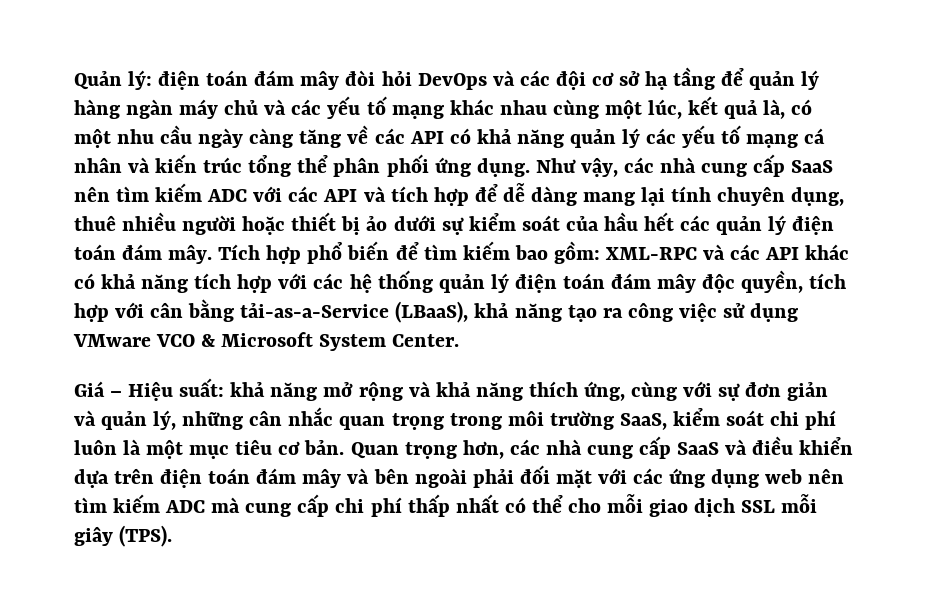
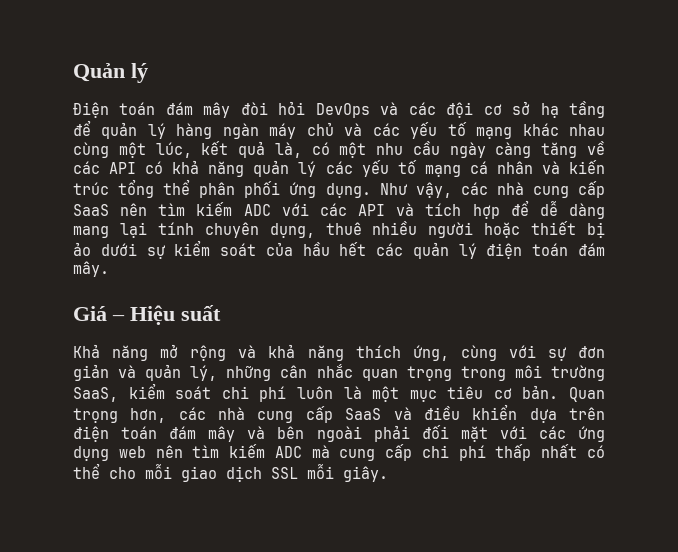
[128,70,201,90] lý: điện -> [131,63,148,83] [73,102,109,118] lý // Điện
[218,241,850,264] [74,270,847,293] [74,299,798,323] [73,332,460,351] Tích hợp phổ biến để tìm kiếm bao gồm: XML-RPC và các API khác có khả năng tích hợp với các hệ thống quản lý điện toán đám mây độc quyền, tích hợp với cân bằng tải-as-a-Service (LBaaS), khả năng tạo ra công việc sử dụng VMware VCO & Microsoft System Center. -> (109, 269) none
[179,378,266,397] suất: khả -> [181,305,221,321] [73,344,100,358] suất // Khả
[74,525,173,547] giây (TPS). -> [343,466,388,482] giây.

